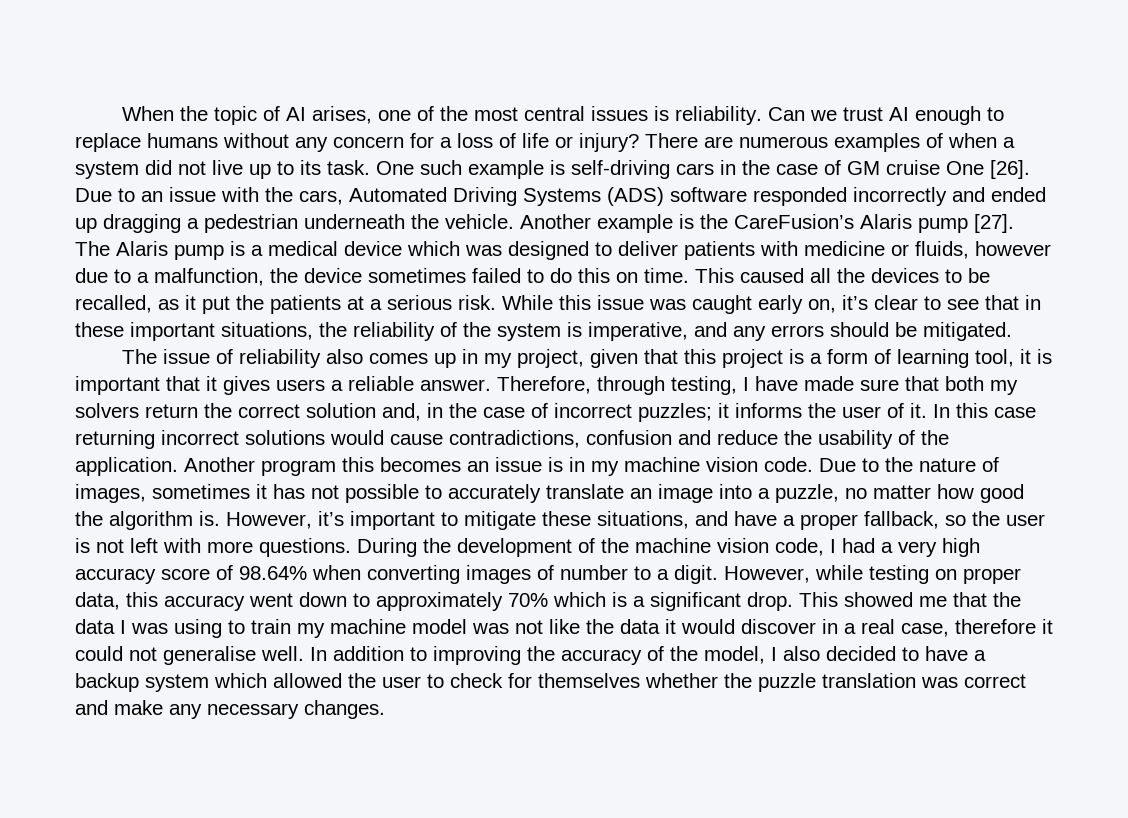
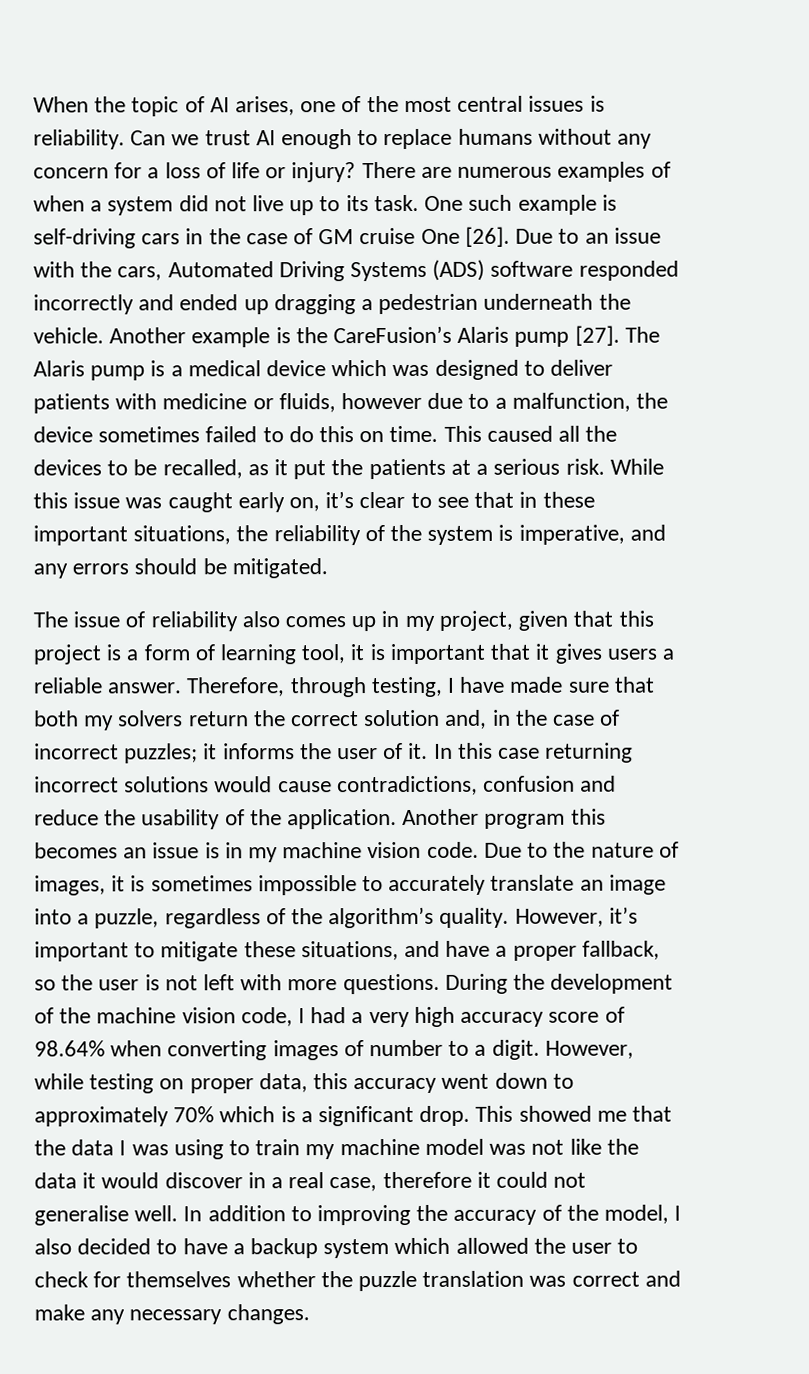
[152,484,419,503] sometimes it has not possible -> [111,875,357,896] it is sometimes impossible
[845,484,1024,503] [75,511,220,530] no matter how good the algorithm is. -> [164,906,510,929] regardless of the algorithm’s quality.

